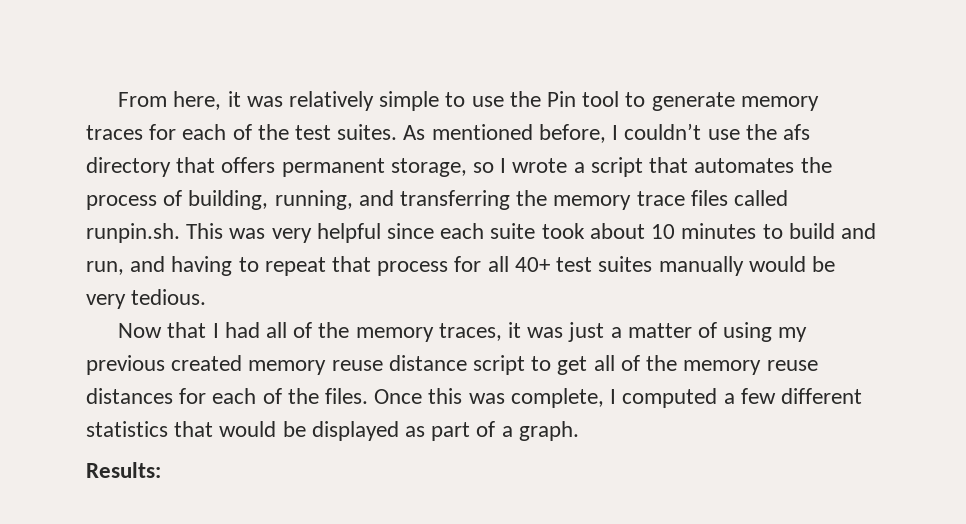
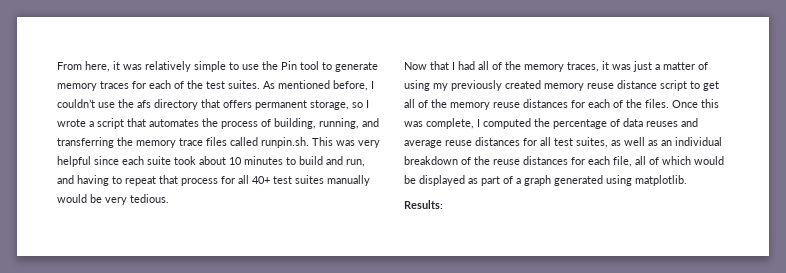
[86,355,165,375] previous -> [451,80,502,91] previously
[723,388,862,404] [86,421,214,437] a few different statistics that -> [534,118,698,129] [404,137,722,148] [404,156,691,167] the percentage of data reuses and average reuse distances for all test suites, as well as an individual breakdown of the reuse distances for each file, all of which
[518,421,579,441] graph. -> [524,175,687,186] graph generated using matplotlib.

